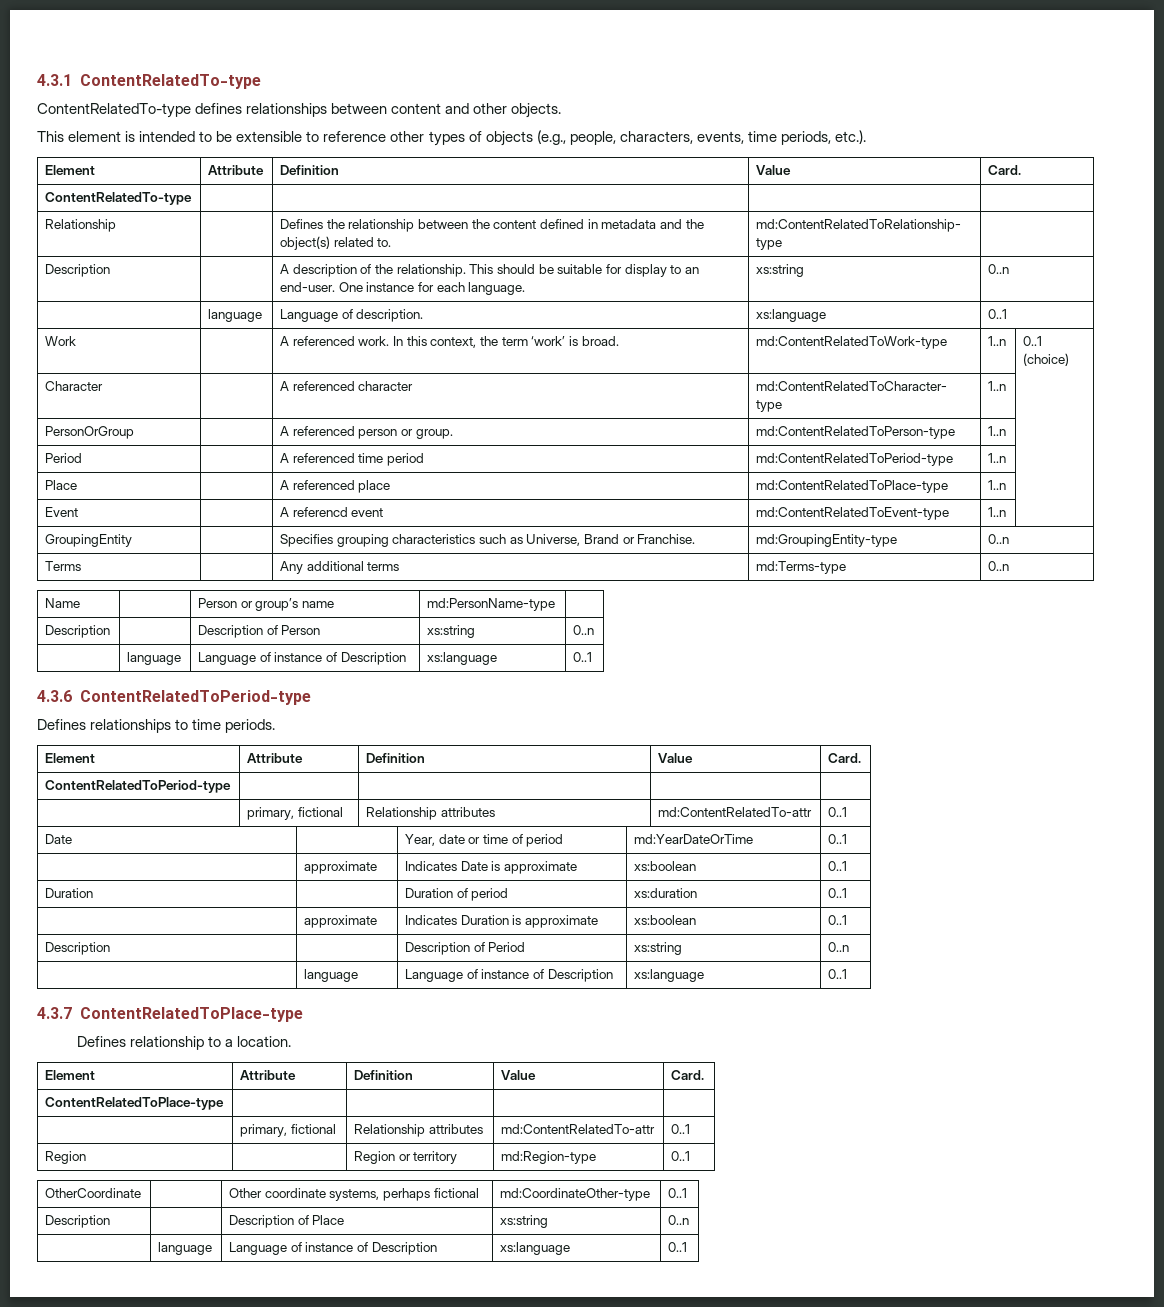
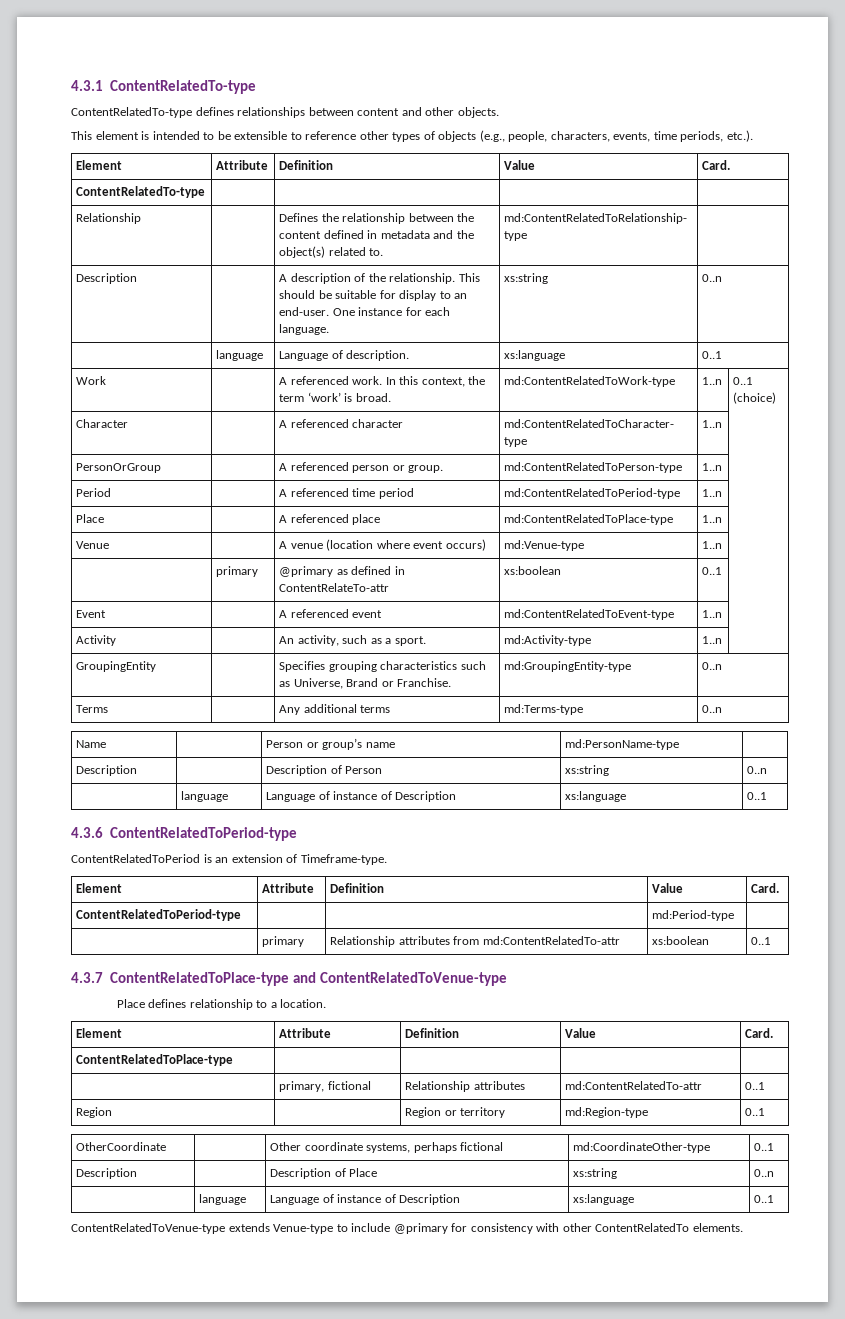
(1007, 485) none -> [76,541,110,549] [279,539,486,551] [504,540,585,551] [702,541,723,549] [216,566,259,577] [279,566,405,577] [279,583,390,592] [504,566,562,575] [702,567,723,575] // Venue | | A venue (location where event occurs) | md:Venue-type | 1..n | // | primary | @primary as defined in ContentRelateTo-attr | xs:boolean | 0..1 |
[292,507,348,517] referencd -> [290,609,349,618] referenced
(1007, 512) none -> [76,635,117,646] [279,635,426,646] [504,635,592,646] [702,636,723,644] // Activity | | An activity, such as a sport. | md:Activity-type | 1..n |
[37,719,276,733] Defines relationships to time periods. -> [71,854,387,865] ContentRelatedToPeriod is an extension of Timeframe-type.
[247,807,343,820] [366,807,495,820] [658,807,813,817] [828,807,848,817] [45,834,73,844] [405,834,564,847] [634,834,754,844] [828,834,848,844] [304,861,378,874] [405,861,578,874] [634,861,697,871] [828,861,848,871] [45,888,94,898] [405,888,509,901] [634,888,698,898] [828,888,848,898] [304,915,378,928] [405,915,599,928] [634,915,697,925] [828,915,848,925] [45,942,111,955] [405,942,526,955] [634,942,683,955] [828,942,850,952] [304,969,359,982] [405,969,613,982] [634,969,705,982] [828,969,848,979] [37,1007,303,1022] [77,1036,127,1047] | // | primary, fictional | Relationship attributes | md:ContentRelatedTo-attr | 0..1 // Date | | Year, date or time of period | md:YearDateOrTime | 0..1 // | approximate | Indicates Date is approximate | xs:boolean | 0..1 // Duration | | Duration of period | xs:duration | 0..1 // | approximate | Indicates Duration is approximate | xs:boolean | 0..1 // Description | | Description of Period | xs:string | 0..n // | language | Language of instance of Description | xs:language | 0..1 // 4.3.7 ContentRelatedToPlace-type // Defines -> [652,910,735,921] [262,936,305,947] [330,936,620,947] [652,936,710,945] [751,937,772,945] [71,972,507,986] [116,999,187,1008] md:Period-type | // | primary | Relationship attributes from md:ContentRelatedTo-attr | xs:boolean | 0..1 // 4.3.7 ContentRelatedToPlace-type and ContentRelatedToVenue-type // Place defines
(688, 1247) none -> [71,1223,743,1234] // ContentRelatedToVenue-type extends Venue-type to include @primary for consistency with other ContentRelatedTo elements.

